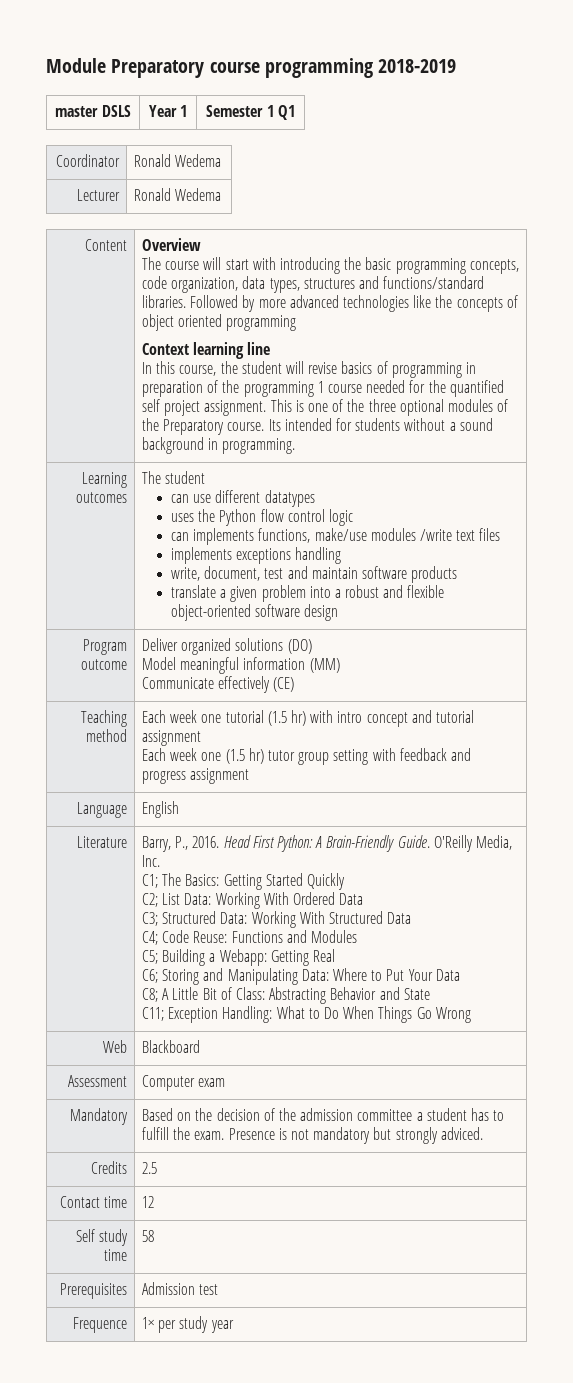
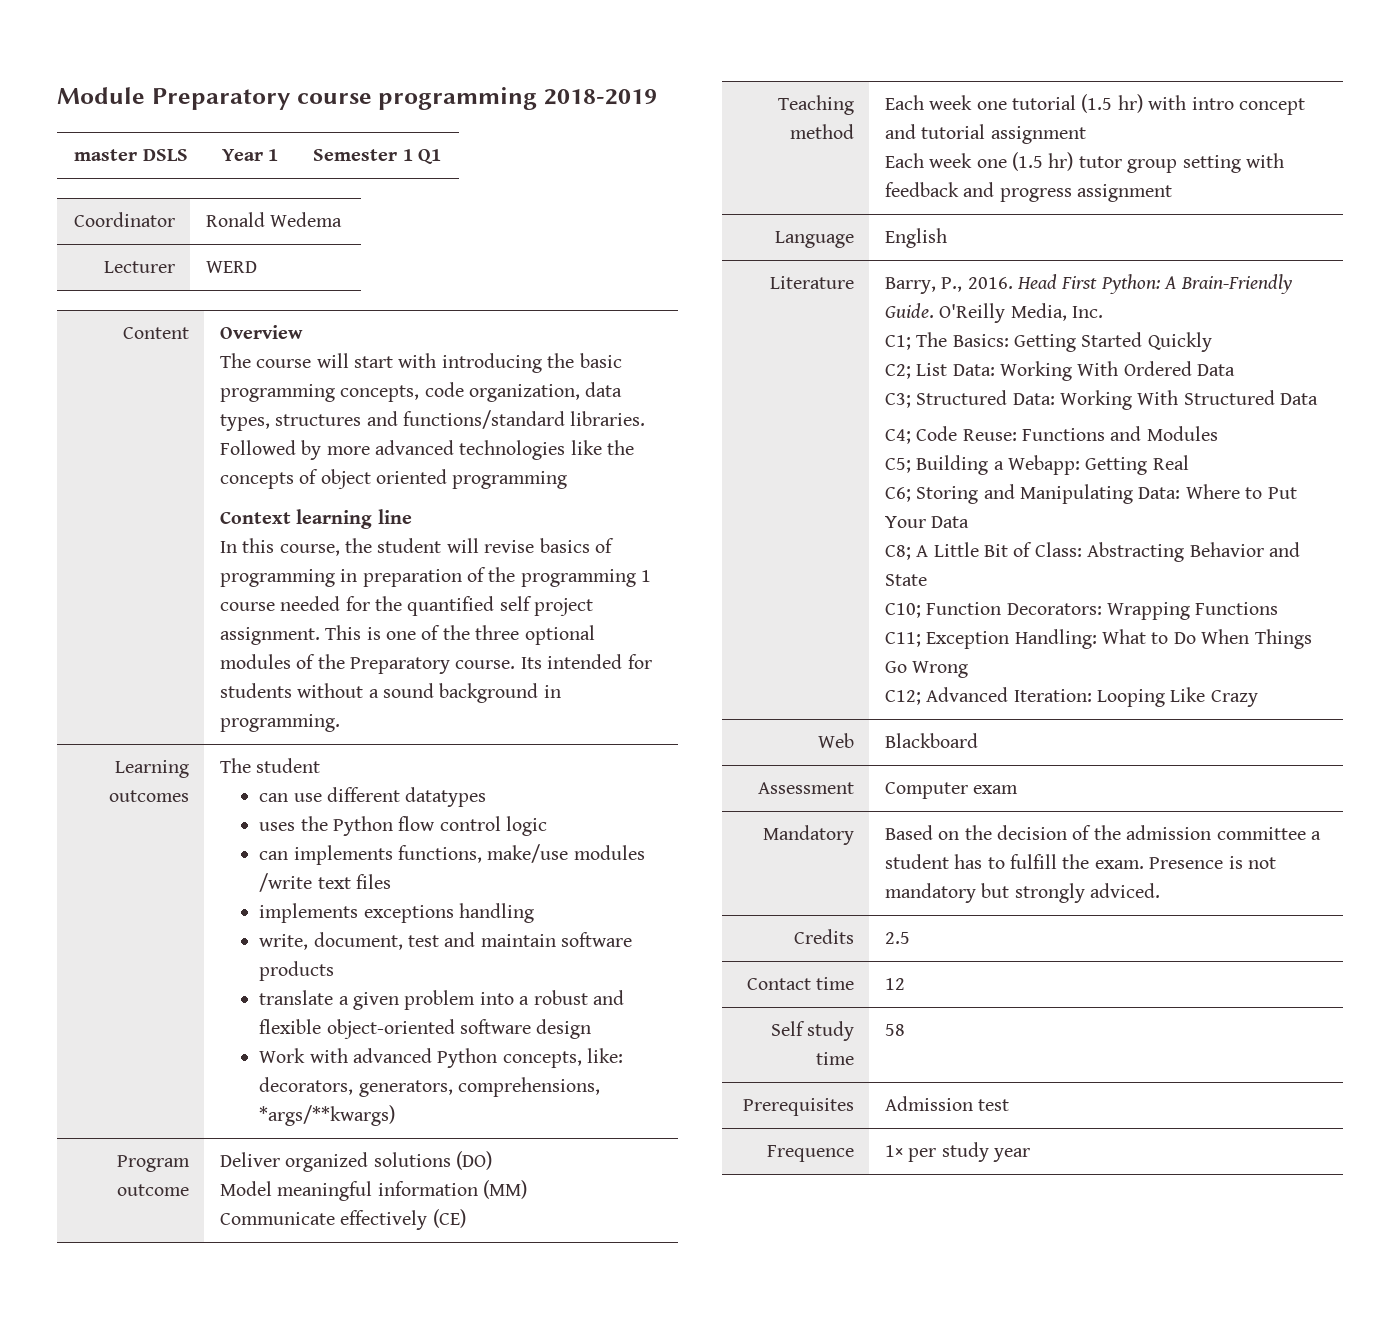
[134,188,222,201] Ronald Wedema -> [205,261,257,273] WERD
(339, 612) none -> [259,1048,624,1068] [259,1077,601,1097] [259,1105,396,1126] // Work with advanced Python concepts, like: decorators, generators, comprehensions, *args/**kwargs)
(430, 994) none -> [884,602,1279,620] // C10; Function Decorators: Wrapping Functions
(471, 1015) none -> [884,687,1258,707] // C12; Advanced Iteration: Looping Like Crazy

